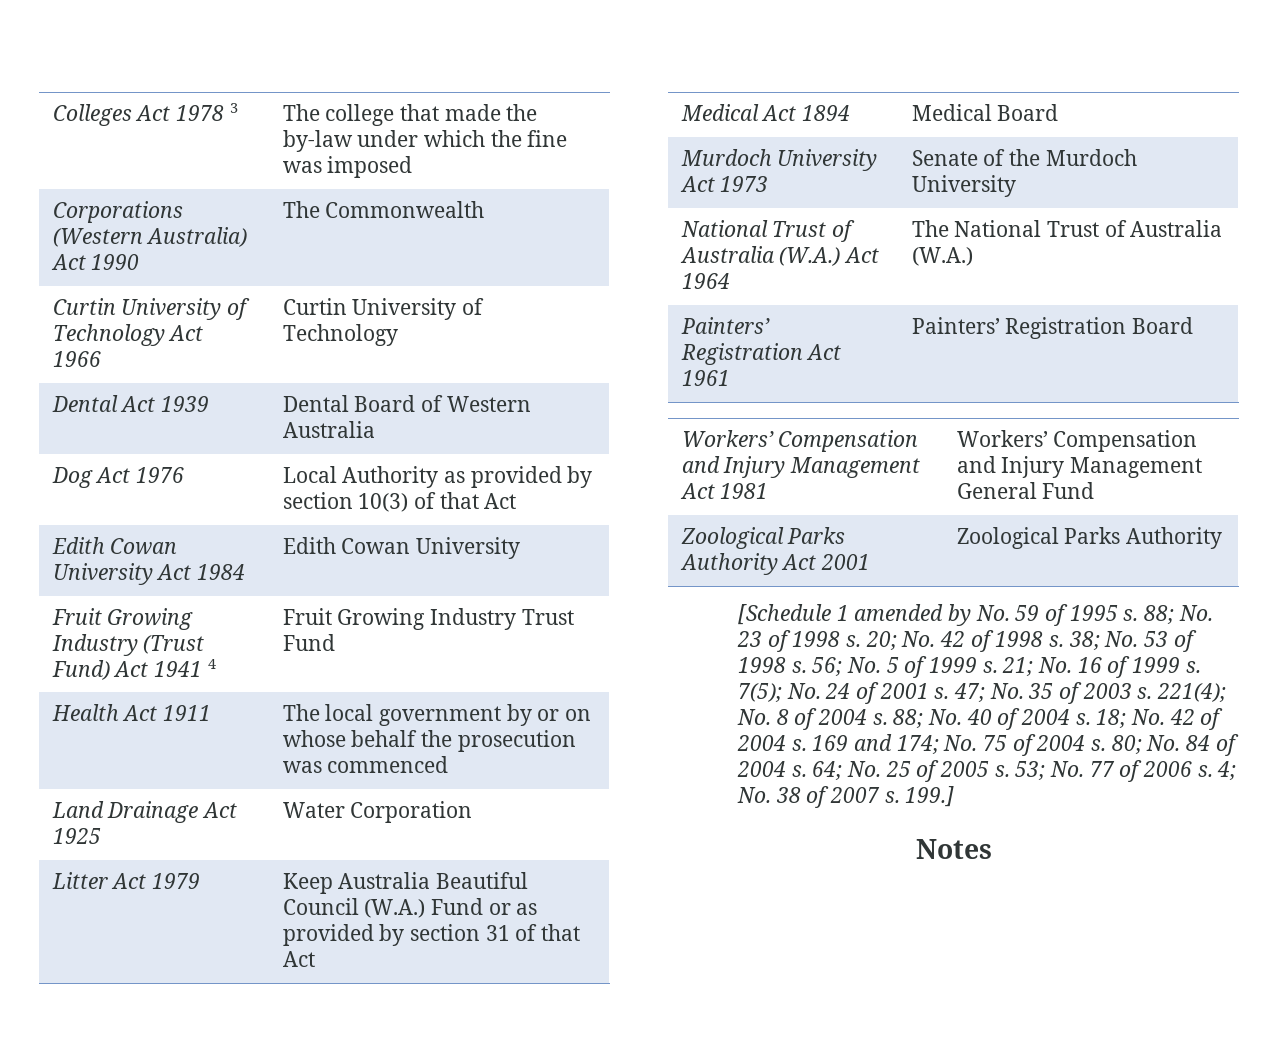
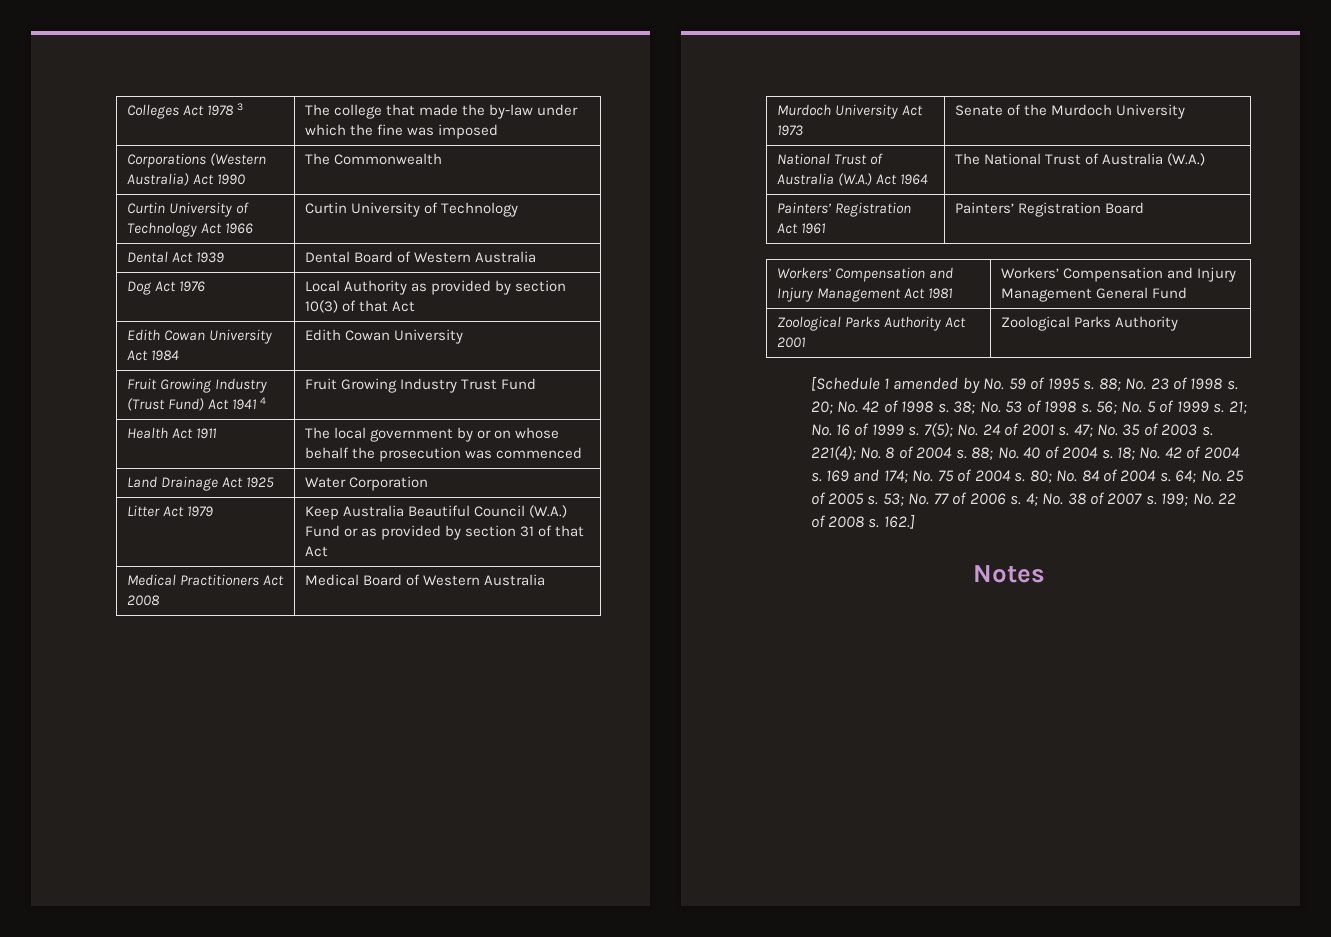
[761,105,850,121] Act 1894 -> [179,574,284,586] [126,595,160,606] Practitioners Act 2008
(1059, 112) none -> [405,574,545,586] of Western Australia
[905,786,955,807] 199.] -> [1161,493,1237,506] [810,514,915,529] 199; No. 22 of 2008 s. 162.]

